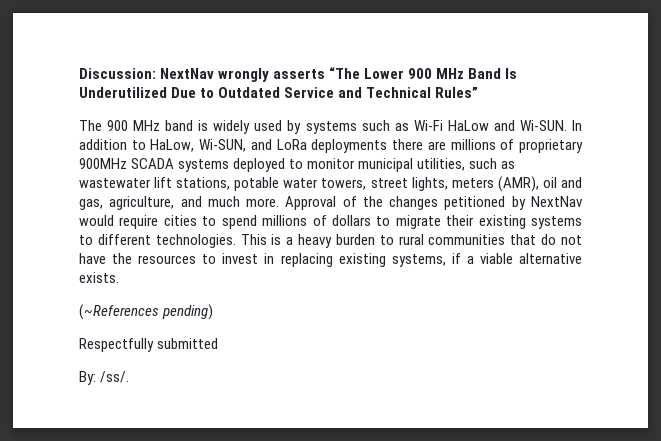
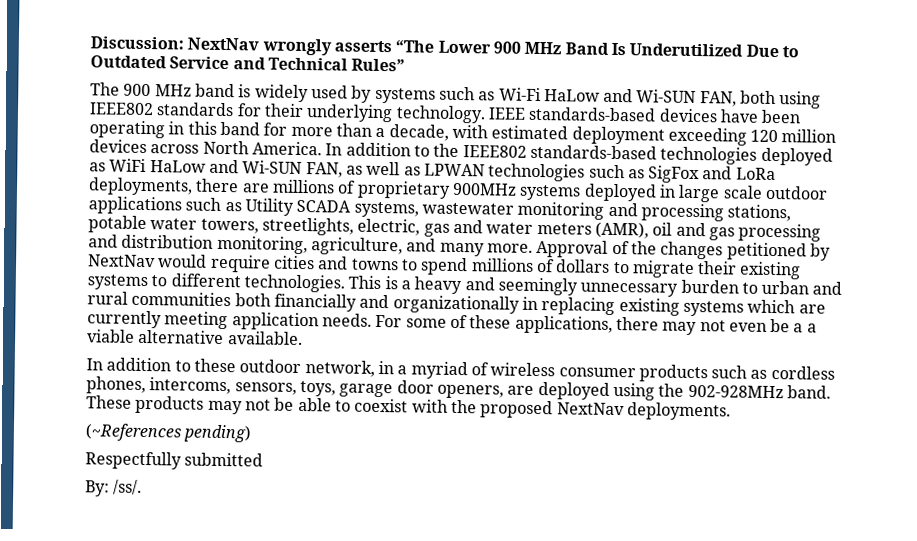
[519,120,582,131] [79,139,247,152] Wi-SUN. In addition to HaLow, Wi-SUN, -> [636,89,822,109] [89,102,802,124] [89,120,837,146] [89,139,833,166] [89,158,701,184] Wi-SUN FAN, both using IEEE802 standards for their underlying technology. IEEE standards-based devices have been operating in this band for more than a decade, with estimated deployment exceeding 120 million devices across North America. In addition to the IEEE802 standards-based technologies deployed as WiFi HaLow and Wi-SUN FAN, as well as LPWAN technologies such as SigFox
[311,139,388,153] deployments -> [88,177,193,196] deployments,
[131,158,175,169] SCADA -> (517, 189) none
[289,158,516,172] [79,176,583,192] [79,199,103,210] to monitor municipal utilities, such as wastewater lift stations, potable water towers, street lights, meters (AMR), oil and gas, -> [658,184,828,203] [88,196,792,222] [88,215,822,242] [88,234,308,255] in large scale outdoor applications such as Utility SCADA systems, wastewater monitoring and processing stations, potable water towers, streetlights, electric, gas and water meters (AMR), oil and gas processing and distribution monitoring,
[207,196,240,207] much -> [439,242,485,257] many
(197, 220) none -> [318,256,399,271] and towns
[335,234,583,245] [79,253,582,267] [79,272,119,283] burden to rural communities that do not have the resources to invest in replacing existing systems, if a viable alternative exists. -> [464,277,843,297] [87,291,826,317] [87,310,817,336] [87,329,303,346] [86,357,835,383] [86,376,831,401] [86,395,731,421] and seemingly unnecessary burden to urban and rural communities both financially and organizationally in replacing existing systems which are currently meeting application needs. For some of these applications, there may not even be a a viable alternative available. // In addition to these outdoor network, in a myriad of wireless consumer products such as cordless phones, intercoms, sensors, toys, garage door openers, are deployed using the 902-928MHz band. These products may not be able to coexist with the proposed NextNav deployments.

